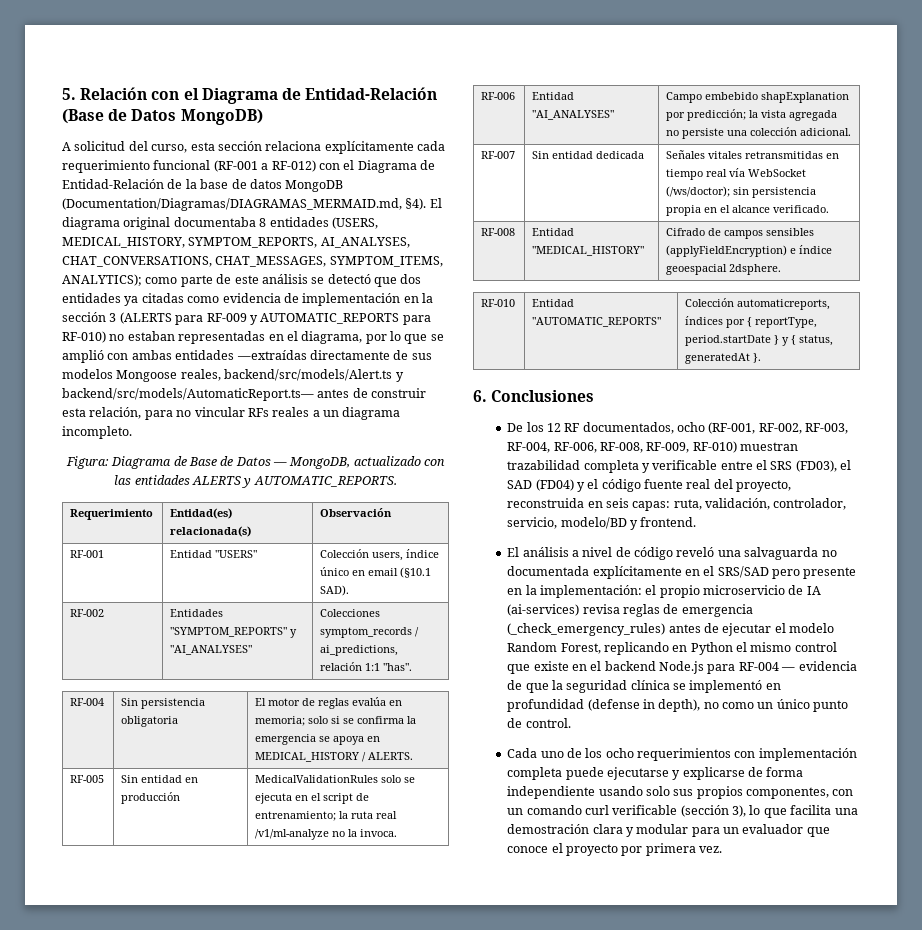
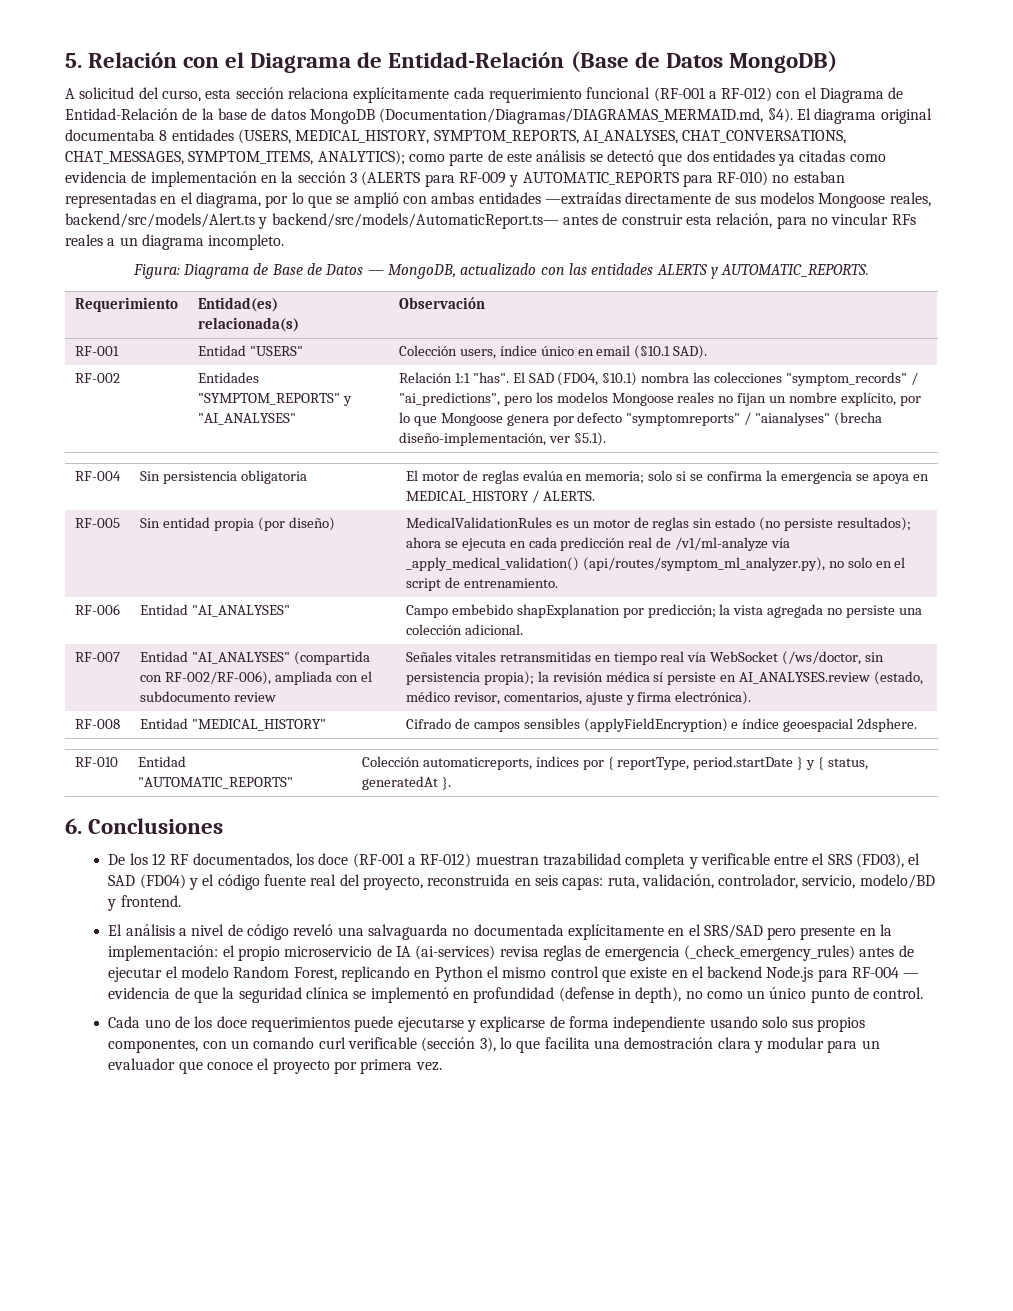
[320,609,381,617] [320,627,420,638] [320,645,399,656] [320,662,413,671] Colecciones symptom_records / ai_predictions, relación 1:1 "has". -> [398,372,918,386] [398,392,921,406] [398,412,883,426] [398,432,606,446] Relación 1:1 "has". El SAD (FD04, §10.1) nombra las colecciones "symptom_records" / "ai_predictions", pero los modelos Mongoose reales no fijan un nombre explícito, por lo que Mongoose genera por defecto "symptomreports" / "aianalyses" (brecha diseño-implementación, ver §5.1).
[185,777,199,783] [121,792,181,804] [255,775,416,783] [255,793,370,804] [255,811,398,821] [255,829,398,840] en producción | MedicalValidationRules solo se ejecuta en el script de entrenamiento; la ruta real /v1/ml-analyze no la invoca. -> [213,517,335,531] [405,517,912,531] [405,537,791,551] [405,557,906,571] [405,577,558,591] propia (por diseño) | MedicalValidationRules es un motor de reglas sin estado (no persiste resultados); ahora se ejecuta en cada predicción real de /v1/ml-analyze vía _apply_medical_validation() (api/routes/symptom_ml_analyzer.py), no solo en el script de entrenamiento.
[532,151,645,159] Sin entidad dedicada -> [139,651,370,665] [139,671,372,685] [139,691,276,702] Entidad "AI_ANALYSES" (compartida con RF-002/RF-006), ampliada con el subdocumento review
[666,186,731,197] (/ws/doctor); -> [782,651,862,665] (/ws/doctor,
[666,205,830,216] propia en el alcance verificado. -> [483,671,924,685] [405,691,752,705] propia); la revisión médica sí persiste en AI_ANALYSES.review (estado, médico revisor, comentarios, ajuste y firma electrónica).
[677,422,849,434] [507,441,737,453] ocho (RF-001, RF-002, RF-003, RF-004, RF-006, RF-008, RF-009, RF-010) -> [295,853,472,868] los doce (RF-001 a RF-012)
[605,748,857,761] [507,767,563,780] ocho requerimientos con implementación completa -> [216,1016,350,1032] doce requerimientos

